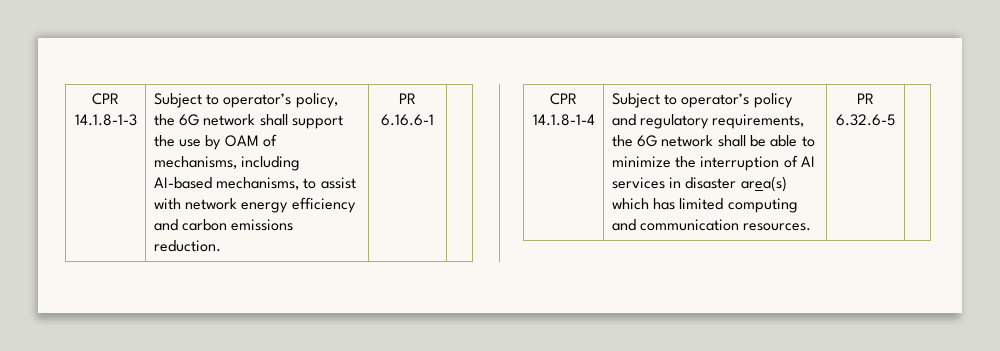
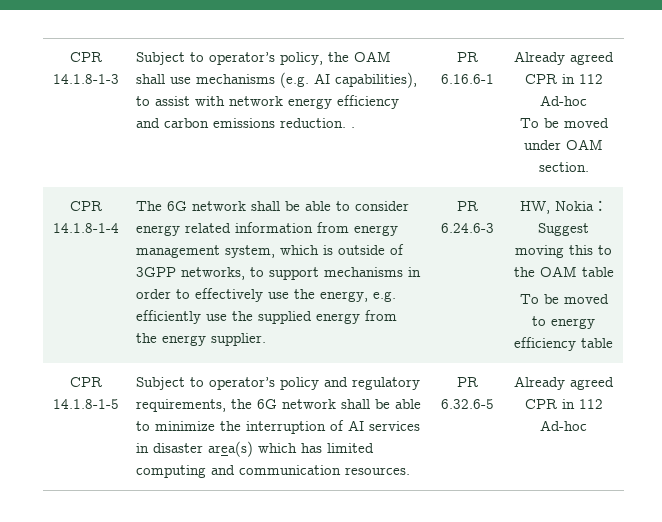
[178,114,343,129] [153,134,277,150] [153,156,300,171] [153,177,299,190] 6G network shall support the use by OAM of mechanisms, including AI-based mechanisms, -> [354,51,392,62] [136,72,418,88] OAM shall use mechanisms (e.g. AI capabilities),
(221, 246) none -> [351,127,356,128] .
[550,93,577,105] [532,114,595,126] // CPR 14.1.8-1-4 -> [514,51,614,65] [524,74,603,84] [540,95,587,106] [519,118,609,128] [524,139,603,150] [538,162,589,172] [70,201,102,211] [53,223,119,233] [136,201,410,211] [136,222,399,236] [136,244,405,258] [136,267,422,280] [136,288,397,302] [136,310,398,324] [136,333,267,346] [456,201,478,211] [440,223,494,233] [519,200,608,214] [538,223,589,236] [515,245,612,258] [513,266,614,277] [519,294,609,304] [532,316,595,329] [514,337,613,351] [70,377,102,387] [53,399,119,409] Already agreed CPR in 112 Ad-hoc // To be moved under OAM section. // CPR 14.1.8-1-4 | The 6G network shall be able to consider energy related information from energy management system, which is outside of 3GPP networks, to support mechanisms in order to effectively use the energy, e.g. efficiently use the supplied energy from the energy supplier. | PR 6.24.6-3 | HW, Nokia：Suggest moving this to the OAM table // To be moved to energy efficiency table // CPR 14.1.8-1-5
(895, 120) none -> [514,376,614,390] [524,399,603,409] [540,420,587,431] Already agreed CPR in 112 Ad-hoc

